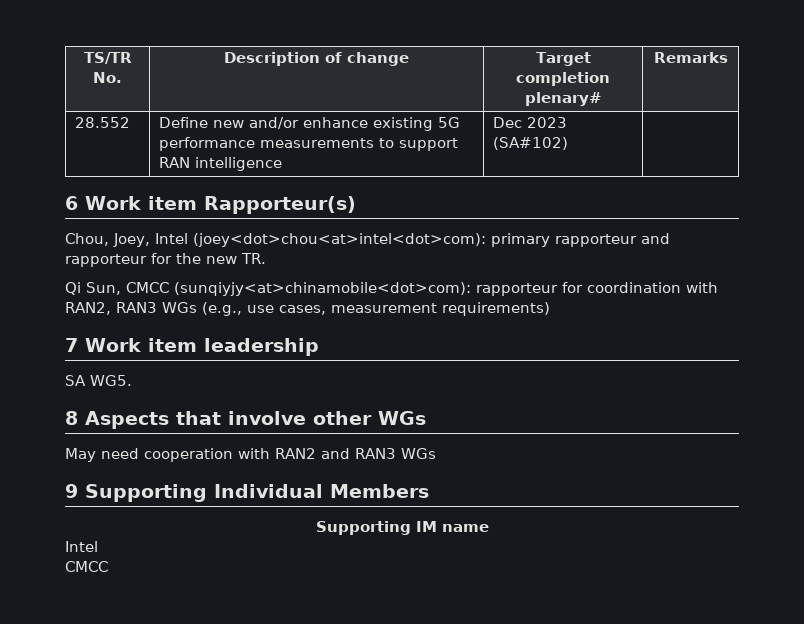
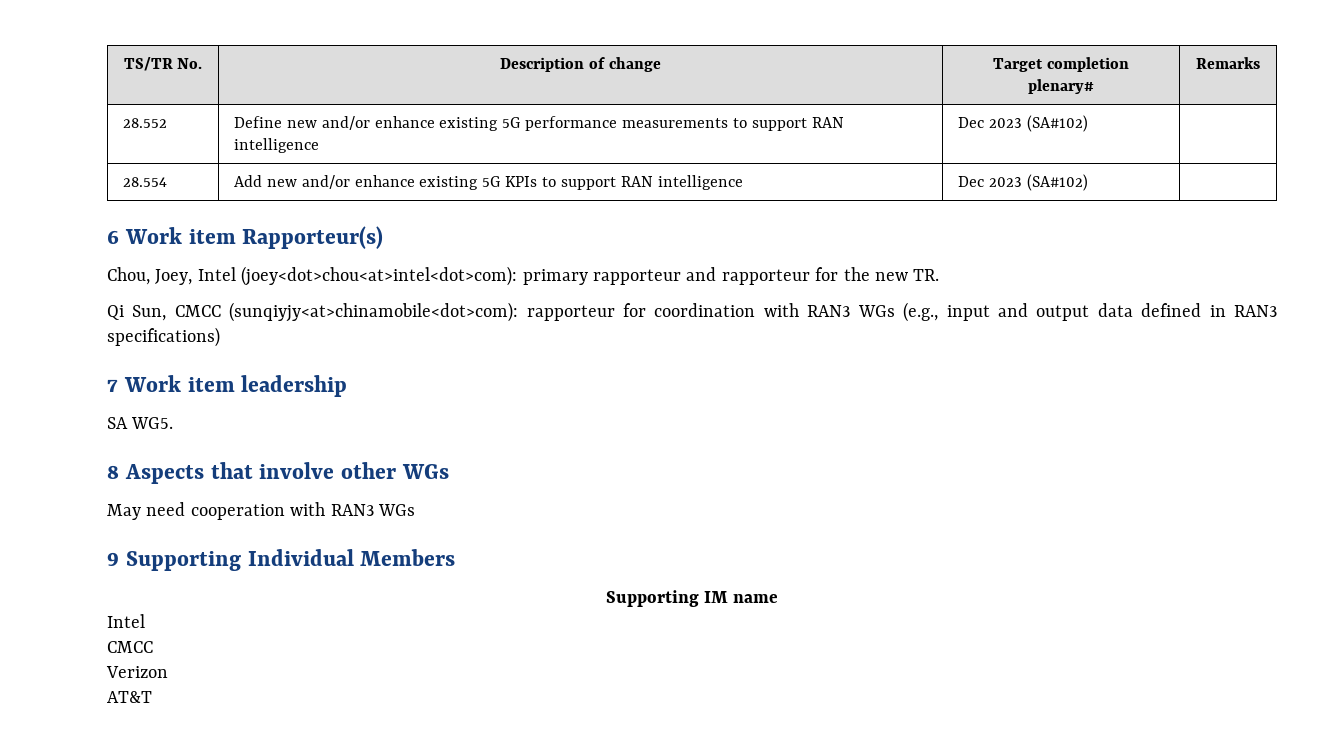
(569, 143) none -> [122,177,167,187] [233,175,743,190] [957,174,1088,191] // 28.554 | Add new and/or enhance existing 5G KPIs to support RAN intelligence | Dec 2023 (SA#102) |
[65,302,111,315] RAN2, -> (799, 310) none
[247,302,550,316] use cases, measurement requirements) -> [946,303,1277,321] [107,327,220,347] input and output data defined in RAN3 specifications)
[275,448,350,459] RAN2 and -> (326, 509) none
(108, 566) none -> [106,666,168,678] [107,691,152,703] // Verizon // AT&T

